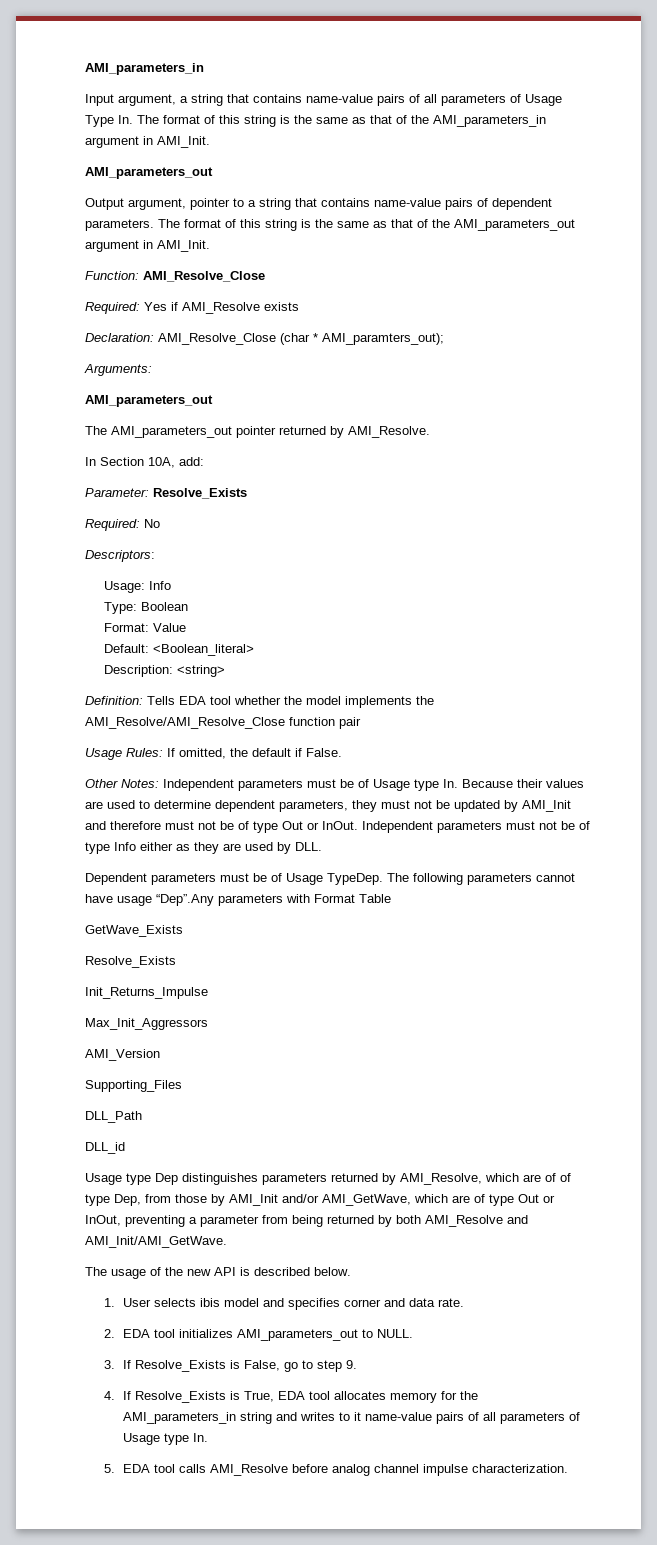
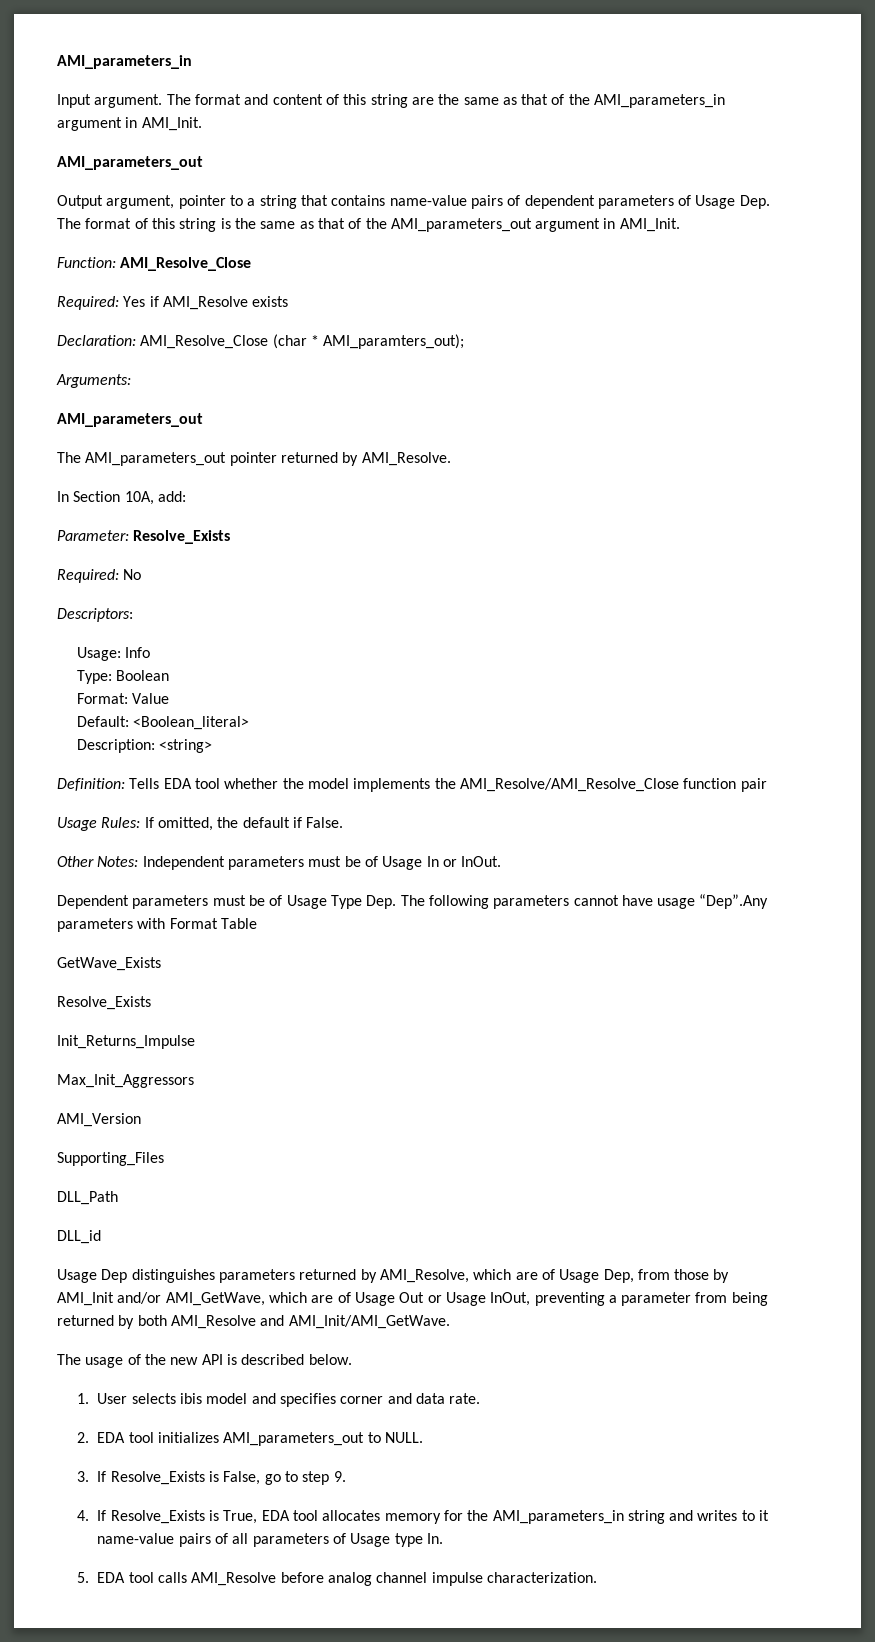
[118,94,562,106] [85,115,290,127] argument, a string that contains name-value pairs of all parameters of Usage Type In. The format of this string is -> [94,94,434,108] argument. The format and content of this string are
[85,219,154,231] parameters. -> [597,195,770,209] parameters of Usage Dep.
[414,779,584,791] [85,800,571,812] [85,821,590,833] [85,842,322,854] type In. Because their values are used to determine dependent parameters, they must not be updated by AMI_Init and therefore must not be of type Out or InOut. Independent parameters must not be of type Info either as they are used by DLL. -> [426,856,502,867] In or InOut.
[327,873,383,885] TypeDep. -> [330,895,397,909] Type Dep.
[126,1173,151,1185] type -> (97, 1276) none
[560,1173,571,1182] [85,1194,110,1206] of type -> [559,1269,600,1283] Usage
[489,1194,555,1206] type Out or -> [354,1292,486,1306] Usage Out or Usage

